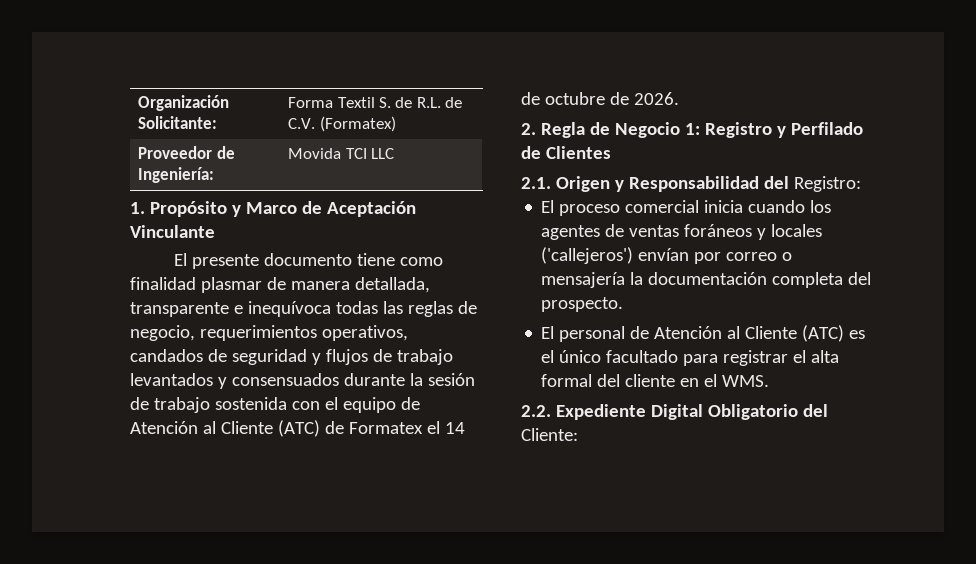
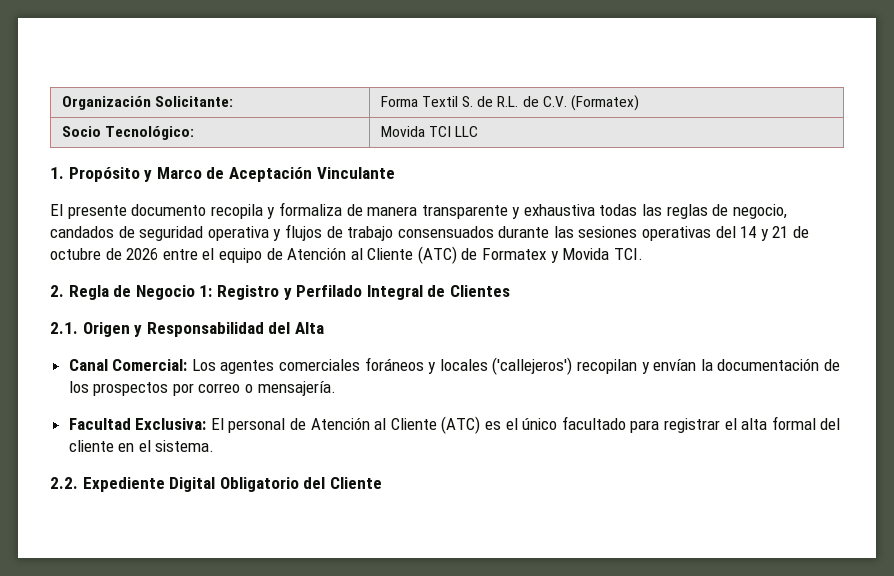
[138,146,235,159] [138,167,215,183] Proveedor de Ingeniería: -> [61,126,194,140] Socio Tecnológico:
[357,253,444,266] [130,277,430,293] [130,301,331,317] tiene como finalidad plasmar de manera detallada, transparente e inequívoca -> [210,202,595,219] recopila y formaliza de manera transparente y exhaustiva
[199,325,408,341] requerimientos operativos, -> (787, 211) none
(307, 357) none -> [207,226,269,241] operativa
[130,373,475,389] [130,397,320,413] levantados y consensuados durante la sesión de trabajo sostenida con -> [397,226,810,241] [50,248,198,260] consensuados durante las sesiones operativas del 14 y 21 de octubre de 2026 entre
[426,421,465,434] [521,92,679,105] el 14 de octubre de 2026. -> [550,248,643,263] y Movida TCI.
(863, 128) none -> [366,285,423,300] Integral
[793,176,861,192] [541,200,832,216] [541,224,823,240] [541,247,793,264] [541,272,872,288] [541,297,624,312] Registro: // El proceso comercial inicia cuando los agentes de ventas foráneos y locales ('callejeros') envían por correo o mensajería la documentación completa del prospecto. // -> [294,322,324,334] [68,357,840,375] [68,381,336,396] [68,418,207,430] Alta // Canal Comercial: Los agentes comerciales foráneos y locales ('callejeros') recopilan y envían la documentación de los prospectos por correo o mensajería. // Facultad Exclusiva:
[722,375,770,387] WMS. -> [155,440,215,452] sistema.
[521,428,578,441] Cliente: -> [329,477,382,489] Cliente

